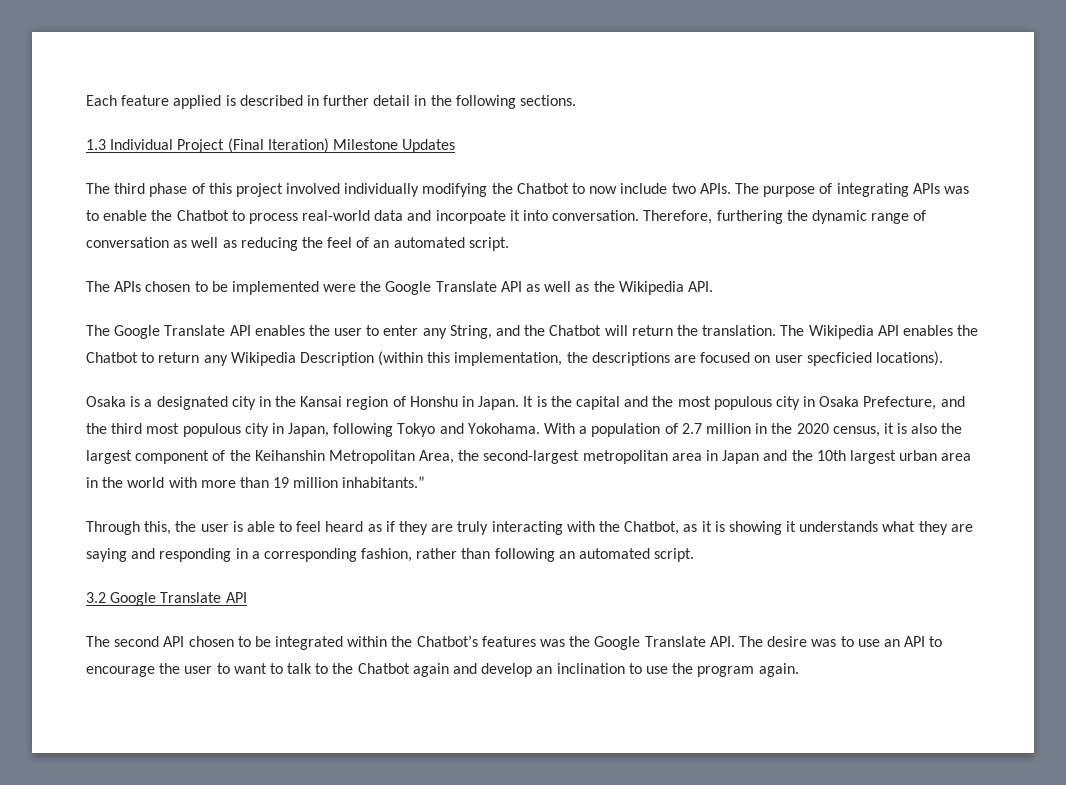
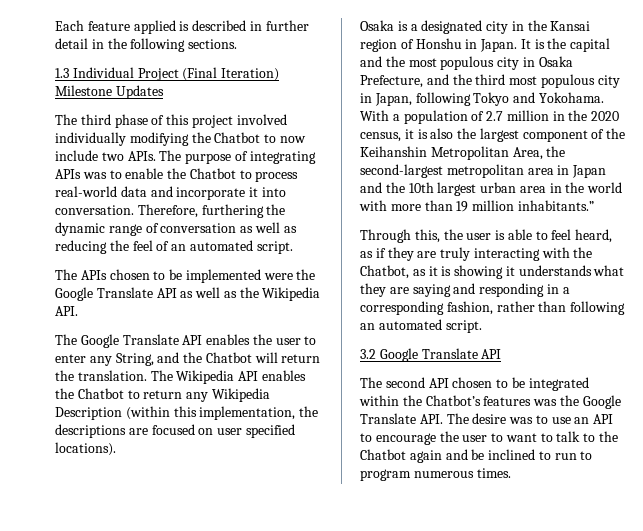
[435,210,506,224] incorpoate -> [176,187,246,200] incorporate
[806,352,872,366] specficied -> [245,424,295,438] specified
[325,521,364,532] heard -> [575,229,613,243] heard,
[481,663,799,677] develop an inclination to use the program again. -> [471,449,593,460] [360,468,511,481] be inclined to run to program numerous times.

